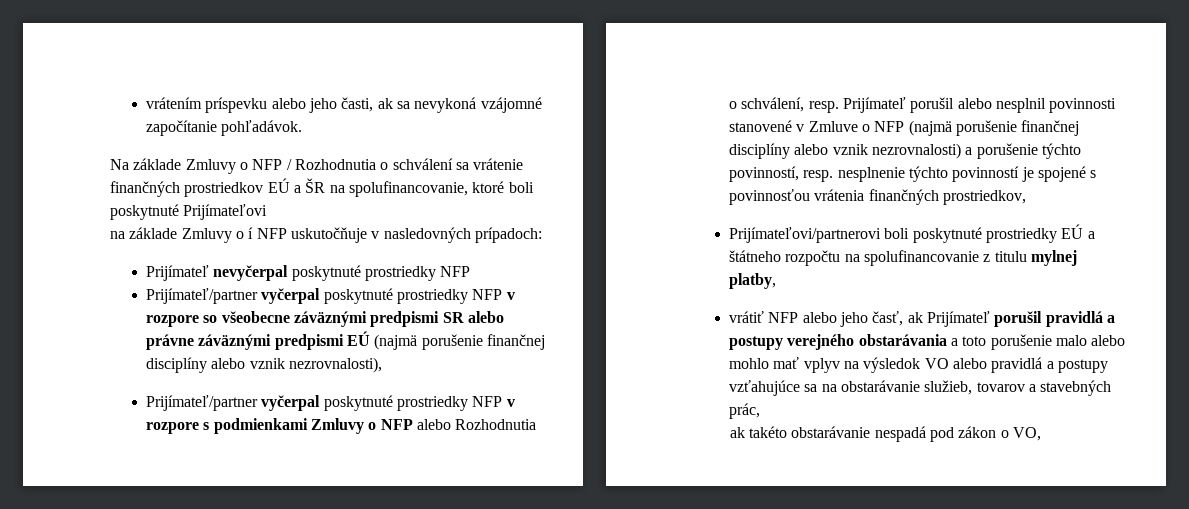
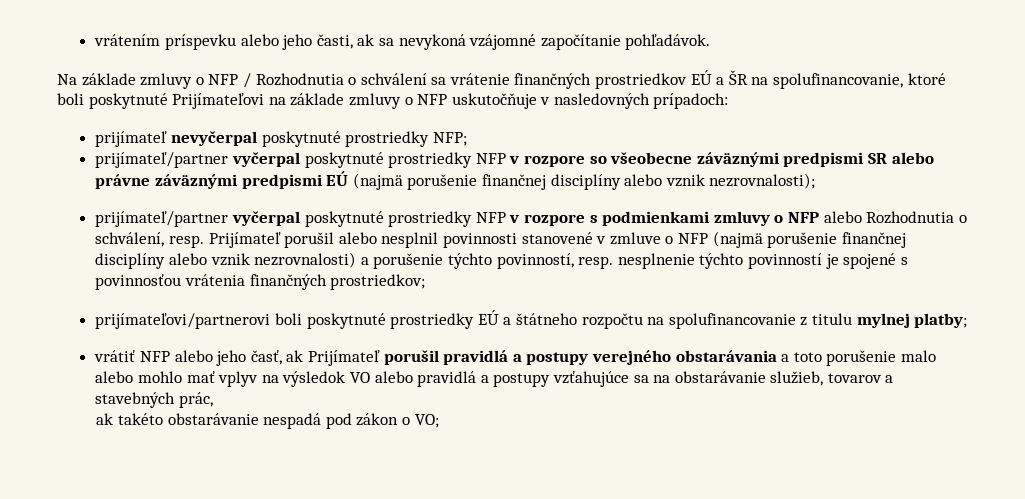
[185,159,236,174] Zmluvy -> [140,73,193,89] zmluvy
(268, 212) // -> (265, 101) none
[181,227,254,243] Zmluvy o í -> [348,93,413,109] zmluvy o
[146,265,210,281] Prijímateľ -> [95,131,168,147] prijímateľ
[440,266,471,277] [146,288,259,304] NFP // Prijímateľ/partner -> [432,132,467,146] [95,152,229,168] NFP; // prijímateľ/partner
[288,357,382,373] [146,395,259,411] nezrovnalosti), // Prijímateľ/partner -> [709,173,816,189] [95,211,229,227] nezrovnalosti); // prijímateľ/partner
[310,418,364,434] Zmluvy -> [713,211,770,226] zmluvy
[808,121,858,132] Zmluve -> [609,232,661,245] zmluve
[942,190,1026,205] [729,227,882,243] prostriedkov, // Prijímateľovi/partnerovi -> [330,274,426,290] [95,313,271,329] prostriedkov; // prijímateľovi/partnerovi
[729,273,777,289] platby, -> [914,313,968,328] platby;
[1013,427,1042,441] VO, -> [414,414,439,428] VO;

